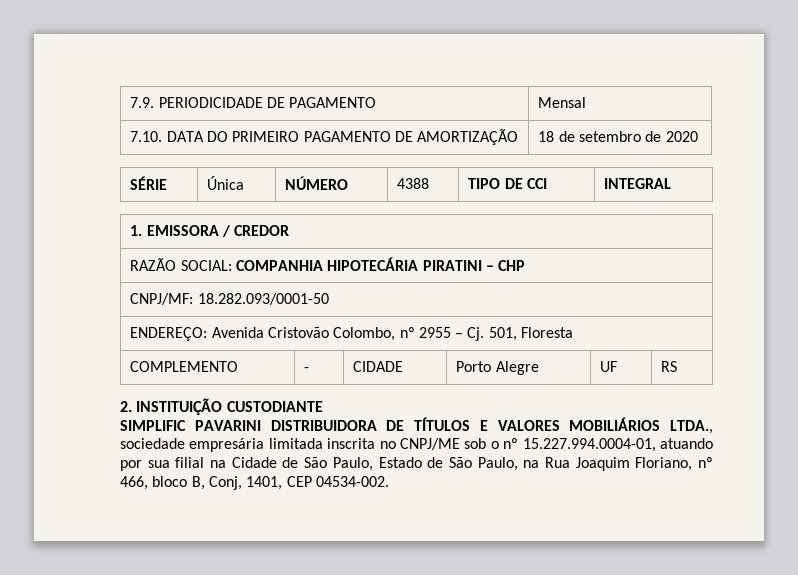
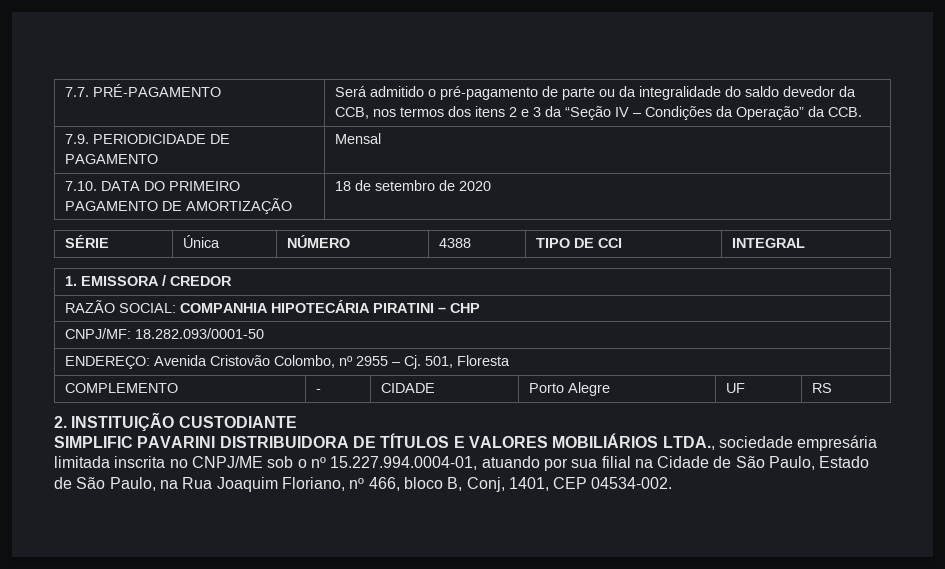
(130, 102) none -> [65,84,222,97] [335,86,857,100] [335,106,863,120] 7.7. PRÉ-PAGAMENTO | Será admitido o pré-pagamento de parte ou da integralidade do saldo devedor da CCB, nos termos dos itens 2 e 3 da “Seção IV – Condições da Operação” da CCB. //

